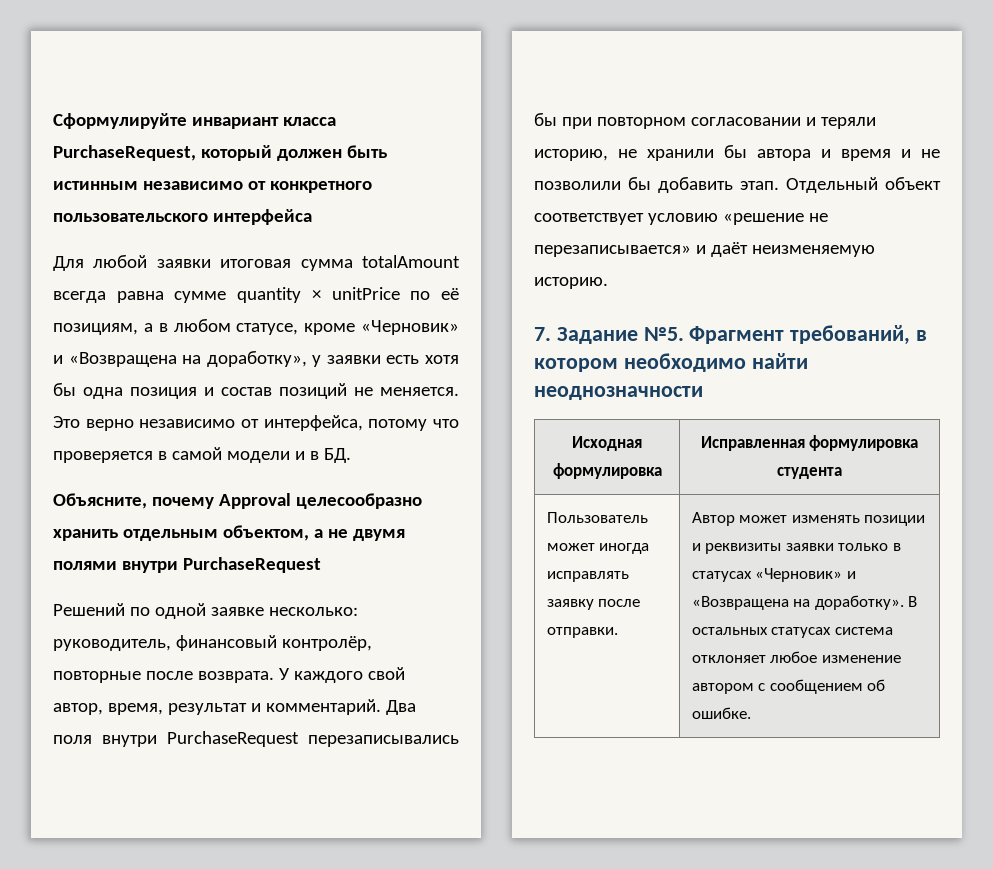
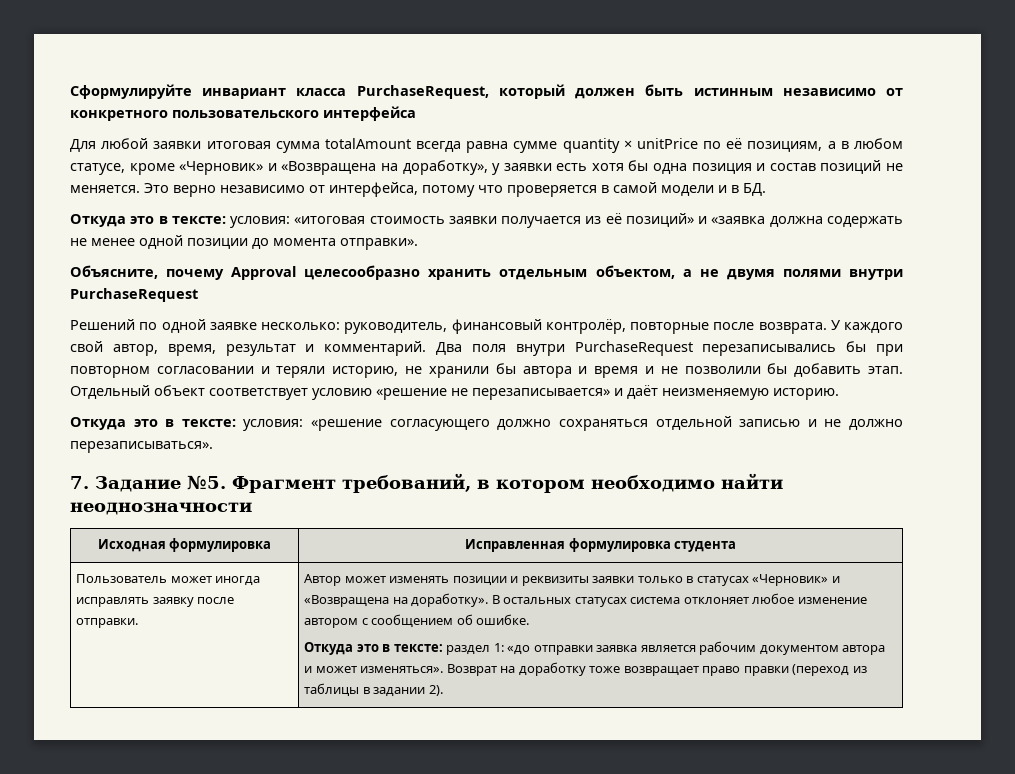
(351, 455) none -> [70,213,903,228] [70,235,418,250] // Откуда это в тексте: условия: «итоговая стоимость заявки получается из её позиций» и «заявка должна содержать не менее одной позиции до момента отправки».
(608, 283) none -> [70,416,904,431] [70,441,213,453] // Откуда это в тексте: условия: «решение согласующего должно сохраняться отдельной записью и не должно перезаписываться».
(751, 713) none -> [304,641,886,655] [304,662,867,676] [304,683,443,697] // Откуда это в тексте: раздел 1: «до отправки заявка является рабочим документом автора и может изменяться». Возврат на доработку тоже возвращает право правки (переход из таблицы в задании 2).

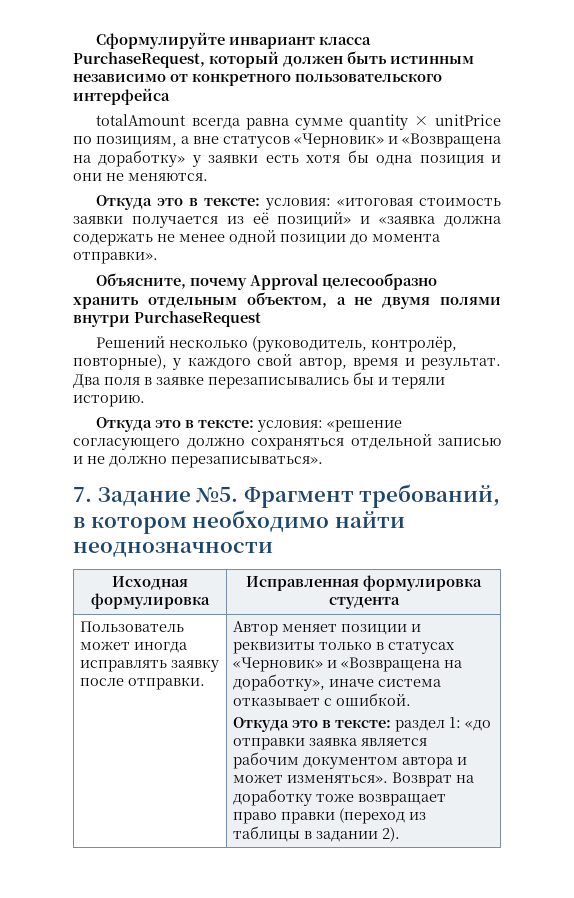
[70,138,320,153] Для любой заявки итоговая сумма -> (170, 96) none
[726,138,743,149] её -> (92, 140) none
[840,138,903,149] [70,160,488,175] в любом статусе, кроме «Черновик» и «Возвращена на доработку», -> [193,133,501,148] [73,150,186,167] вне статусов «Черновик» и «Возвращена на доработку»
[769,160,904,174] [70,182,766,197] состав позиций не меняется. Это верно независимо от интерфейса, потому что проверяется в самой модели и в БД. -> [73,173,208,181] они не меняются.
[139,319,903,334] [70,341,904,356] [70,363,903,378] [70,385,769,400] по одной заявке несколько: руководитель, финансовый контролёр, повторные после возврата. У каждого свой автор, время, результат и комментарий. Два поля внутри PurchaseRequest перезаписывались бы при повторном согласовании и теряли историю, не хранили бы автора и время и не позволили бы добавить этап. Отдельный объект соответствует условию «решение не перезаписывается» и даёт неизменяемую -> [169,336,458,352] [73,354,501,370] [73,372,445,389] несколько (руководитель, контролёр, повторные), у каждого свой автор, время и результат. Два поля в заявке перезаписывались бы и теряли
[344,576,450,583] может изменять -> [282,624,338,632] меняет
[592,576,635,583] заявки -> (316, 647) none
[411,593,867,607] [304,614,530,628] доработку». В остальных статусах система отклоняет любое изменение автором с сообщением об ошибке. -> [233,674,442,691] [233,693,412,706] доработку», иначе система отказывает с ошибкой.

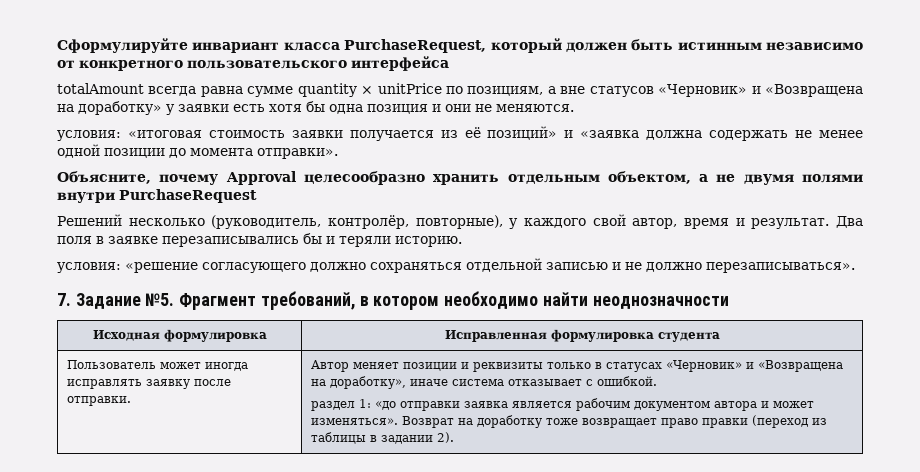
[96,195,261,210] Откуда это в тексте: -> (574, 108) none
[96,417,255,432] Откуда это в тексте: -> (462, 241) none
[233,717,392,732] Откуда это в тексте: -> (657, 381) none

